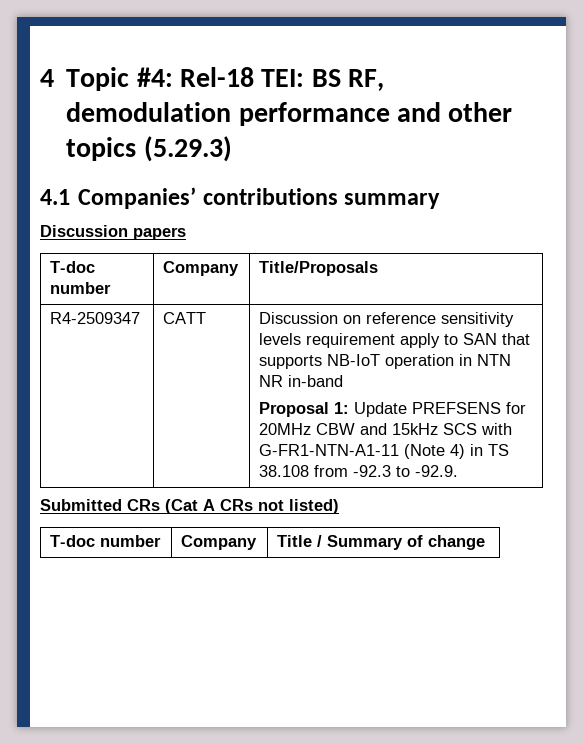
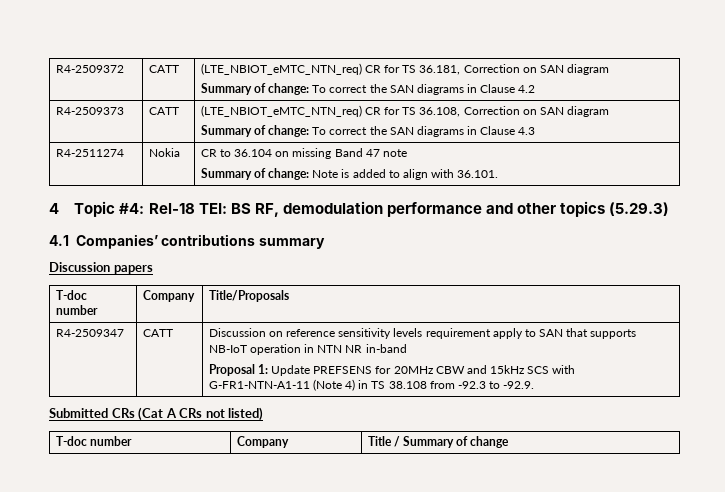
(40, 78) none -> [56,65,125,73] [149,65,180,73] [201,63,609,75] [201,83,536,95] [56,107,125,115] [149,107,180,115] [201,105,609,117] [201,125,536,137] [56,149,125,157] [149,148,181,157] [201,148,407,159] [201,168,498,180] R4-2509372 | CATT | (LTE_NBIOT_eMTC_NTN_req) CR for TS 36.181, Correction on SAN diagram // Summary of change: To correct the SAN diagrams in Clause 4.2 // R4-2509373 | CATT | (LTE_NBIOT_eMTC_NTN_req) CR for TS 36.108, Correction on SAN diagram // Summary of change: To correct the SAN diagrams in Clause 4.3 // R4-2511274 | Nokia | CR to 36.104 on missing Band 47 note // Summary of change: Note is added to align with 36.101. //

